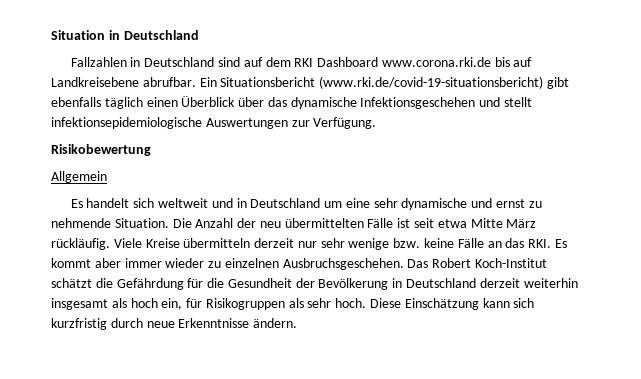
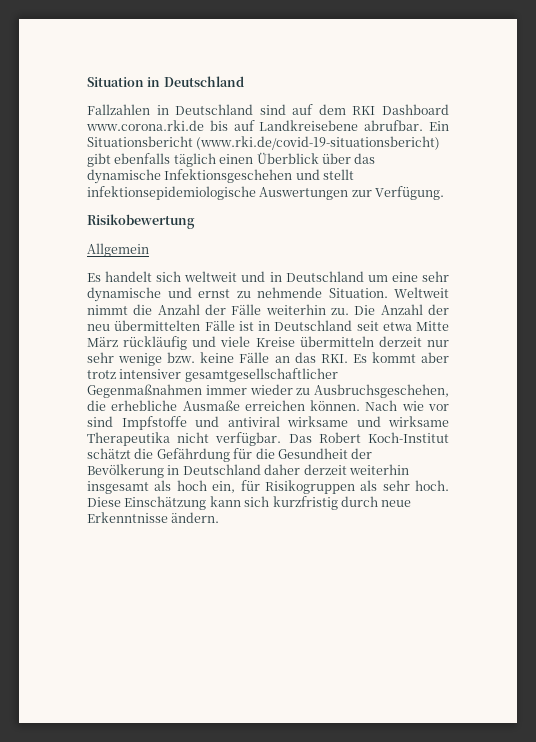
(169, 223) none -> [394,287,449,298] [87,304,349,315] Weltweit nimmt die Anzahl der Fälle weiterhin zu.
(411, 223) none -> [258,320,353,331] in Deutschland
[51,238,142,250] rückläufig. Viele -> [123,336,251,350] rückläufig und viele
[124,258,404,270] immer wieder zu einzelnen Ausbruchsgeschehen. -> [87,368,338,382] [87,384,449,398] [87,400,449,411] [87,416,449,430] [87,432,282,446] trotz intensiver gesamtgesellschaftlicher Gegenmaßnahmen immer wieder zu Ausbruchsgeschehen, die erhebliche Ausmaße erreichen können. Nach wie vor sind Impfstoffe und antiviral wirksame und wirksame Therapeutika nicht verfügbar.
(477, 283) none -> [264,464,301,475] daher

